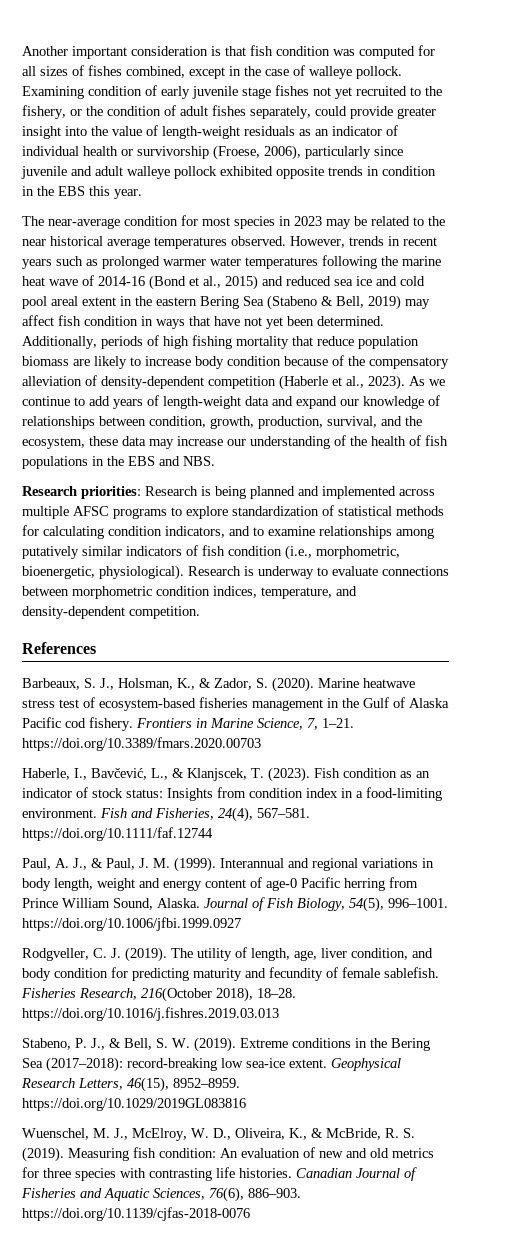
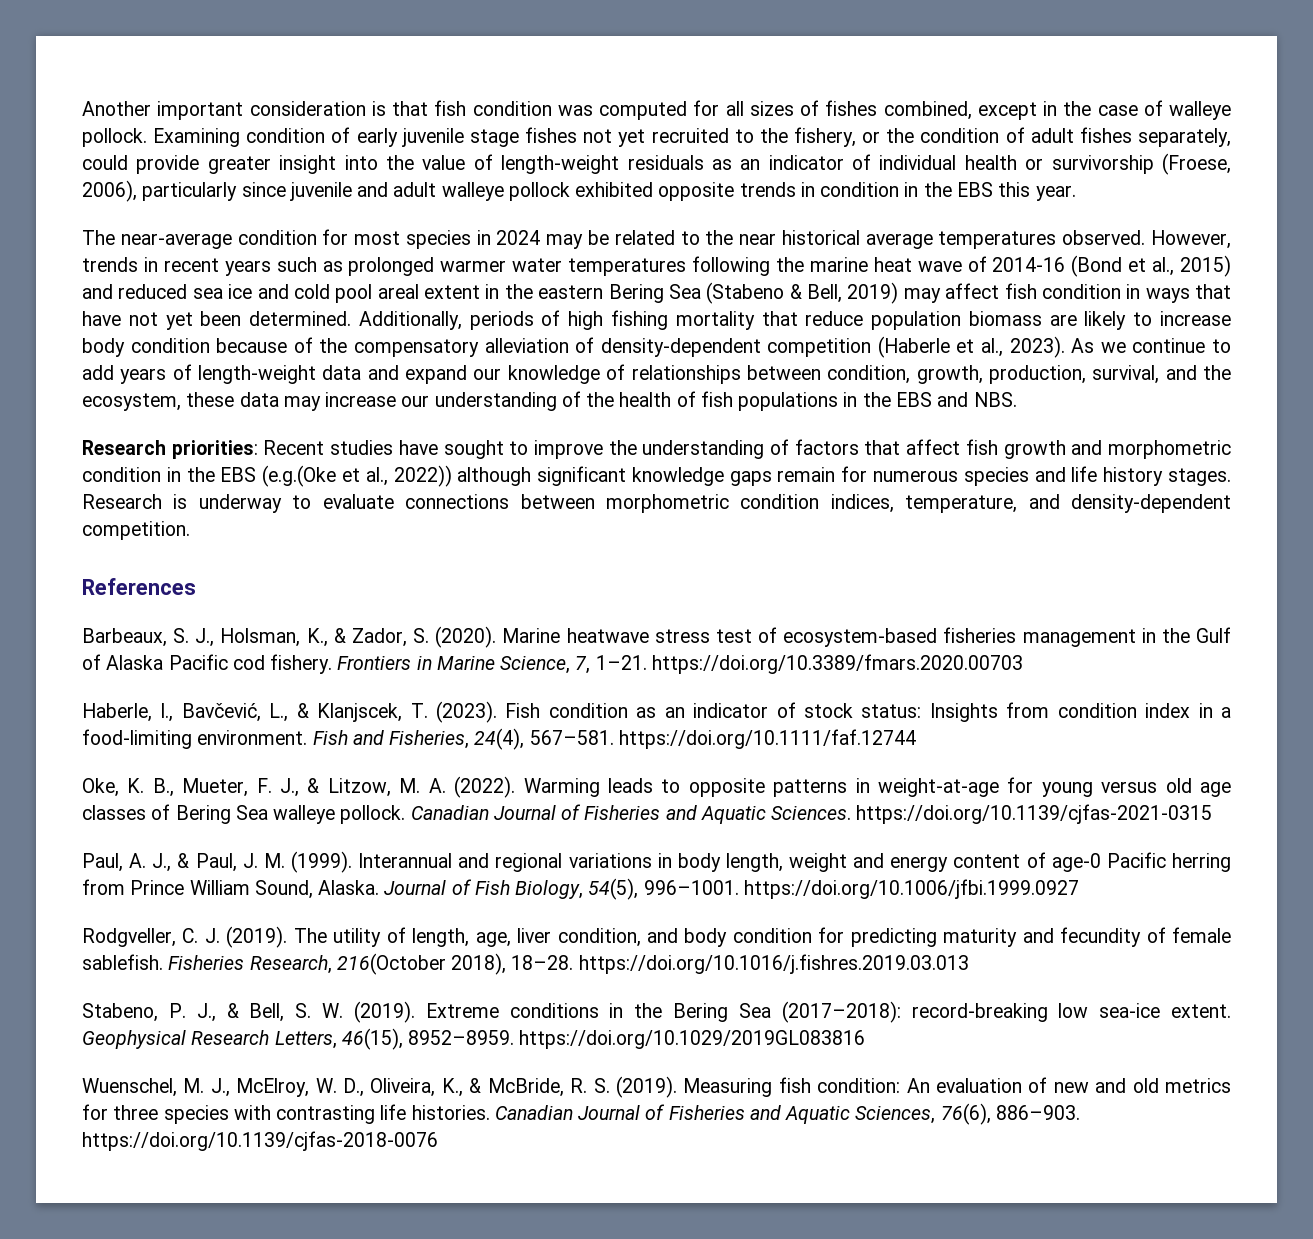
[294,216,322,226] 2023 -> [496,230,541,245] 2024
[145,486,435,499] [22,505,444,519] [22,525,434,539] [22,545,400,560] [22,565,184,580] Research is being planned and implemented across multiple AFSC programs to explore standardization of statistical methods for calculating condition indicators, and to examine relationships among putatively similar indicators of fish condition (i.e., morphometric, bioenergetic, physiological). -> [263,439,1232,459] [82,465,1231,487] Recent studies have sought to improve the understanding of factors that affect fish growth and morphometric condition in the EBS (e.g.(Oke et al., 2022)) although significant knowledge gaps remain for numerous species and life history stages.
(213, 834) none -> [82,776,1231,798] [82,804,1213,824] // Oke, K. B., Mueter, F. J., & Litzow, M. A. (2022). Warming leads to opposite patterns in weight-at-age for young versus old age classes of Bering Sea walleye pollock. Canadian Journal of Fisheries and Aquatic Sciences. https://doi.org/10.1139/cjfas-2021-0315

